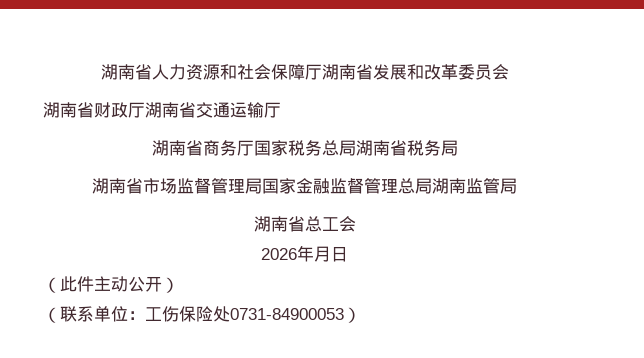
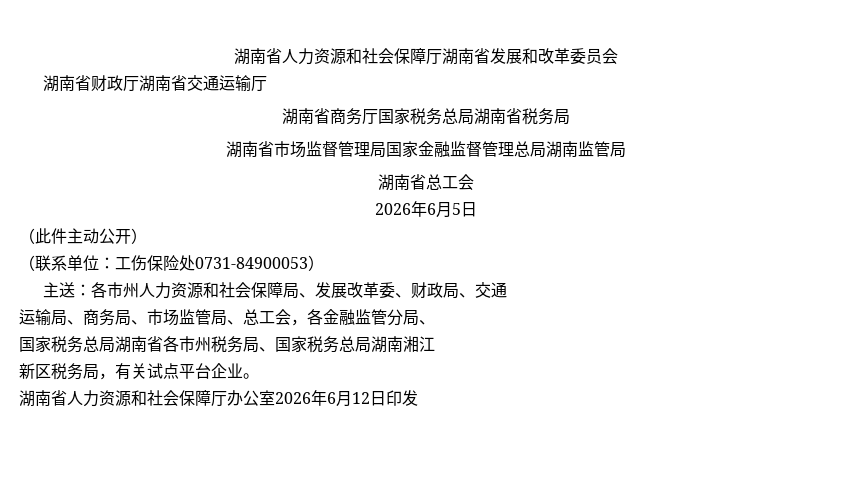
[314,246,331,262] 月 -> [426,202,461,218] 6月5
(361, 315) none -> [42,282,507,299] [19,309,435,326] [19,336,435,353] [19,363,259,380] [19,390,418,407] // 主送：各市州人力资源和社会保障局、发展改革委、财政局、交通 // 运输局、商务局、市场监管局、总工会，各金融监管分局、 // 国家税务总局湖南省各市州税务局、国家税务总局湖南湘江 // 新区税务局，有关试点平台企业。 // 湖南省人力资源和社会保障厅办公室2026年6月12日印发

